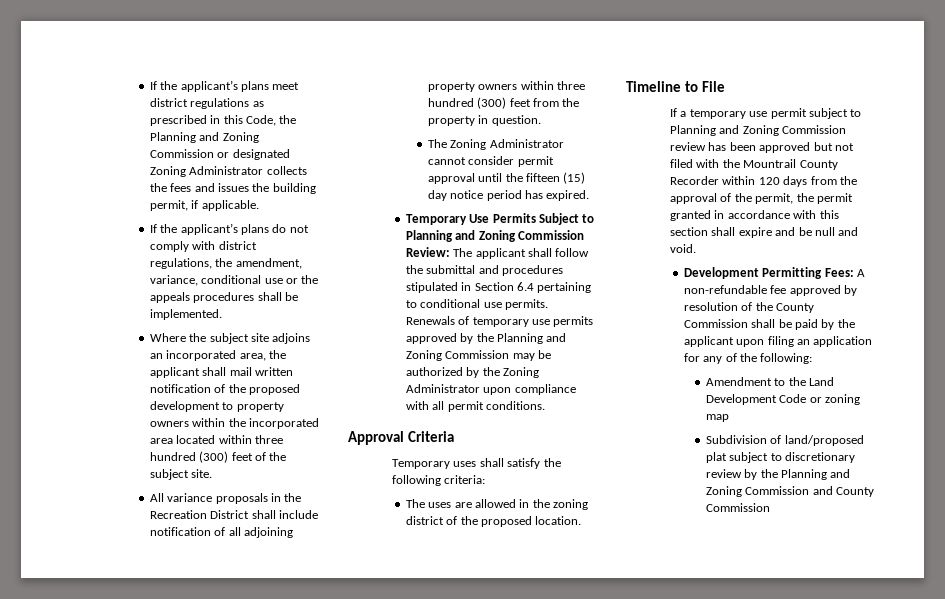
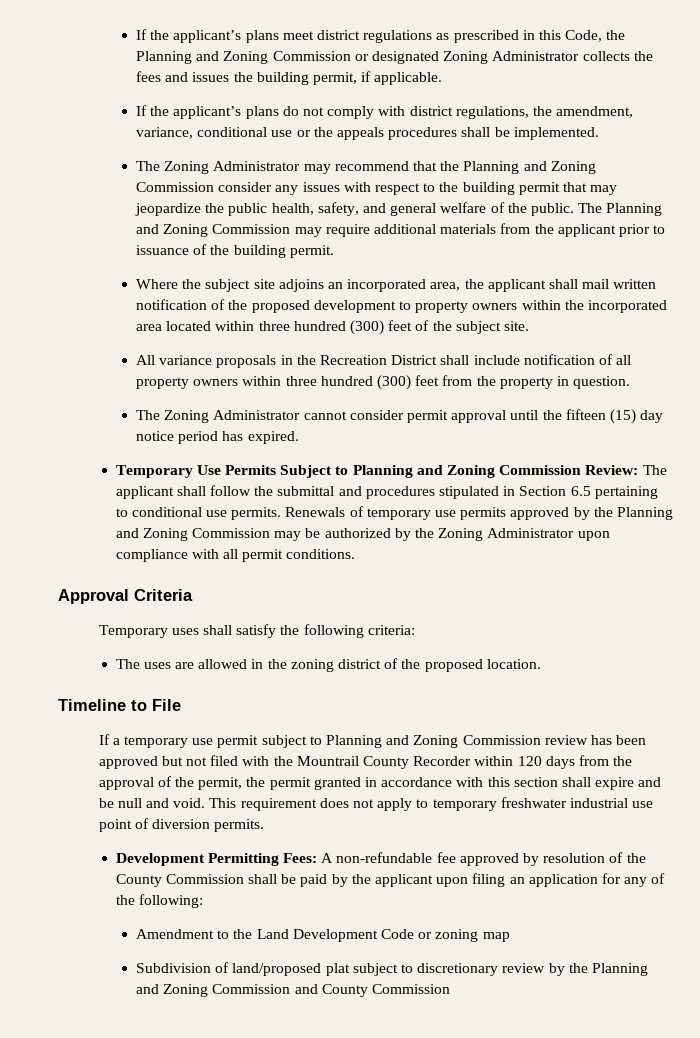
(222, 314) none -> [136,161,596,174] [136,182,618,195] [135,202,663,216] [136,223,666,237] [136,244,334,258] // The Zoning Administrator may recommend that the Planning and Zoning Commission consider any issues with respect to the building permit that may jeopardize the public health, safety, and general welfare of the public. The Planning and Zoning Commission may require additional materials from the applicant prior to issuance of the building permit.
[243,527,293,538] adjoining -> (632, 360) none
[516,282,534,291] 6.4 -> [570,486,591,496] 6.5
(697, 248) none -> [209,797,654,811] [98,818,265,832] This requirement does not apply to temporary freshwater industrial use point of diversion permits.

